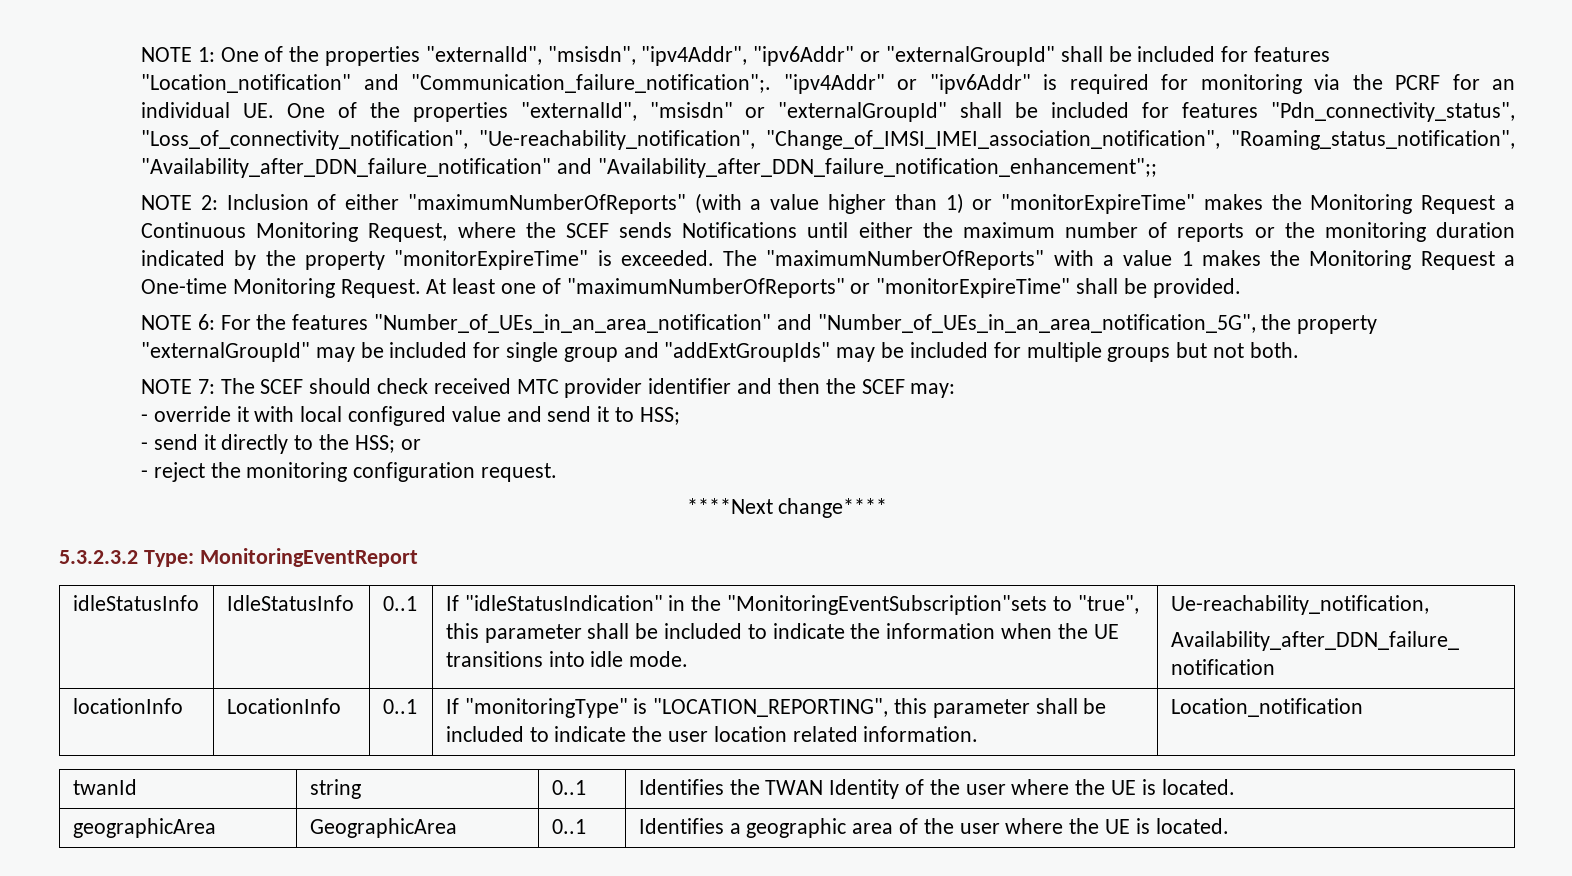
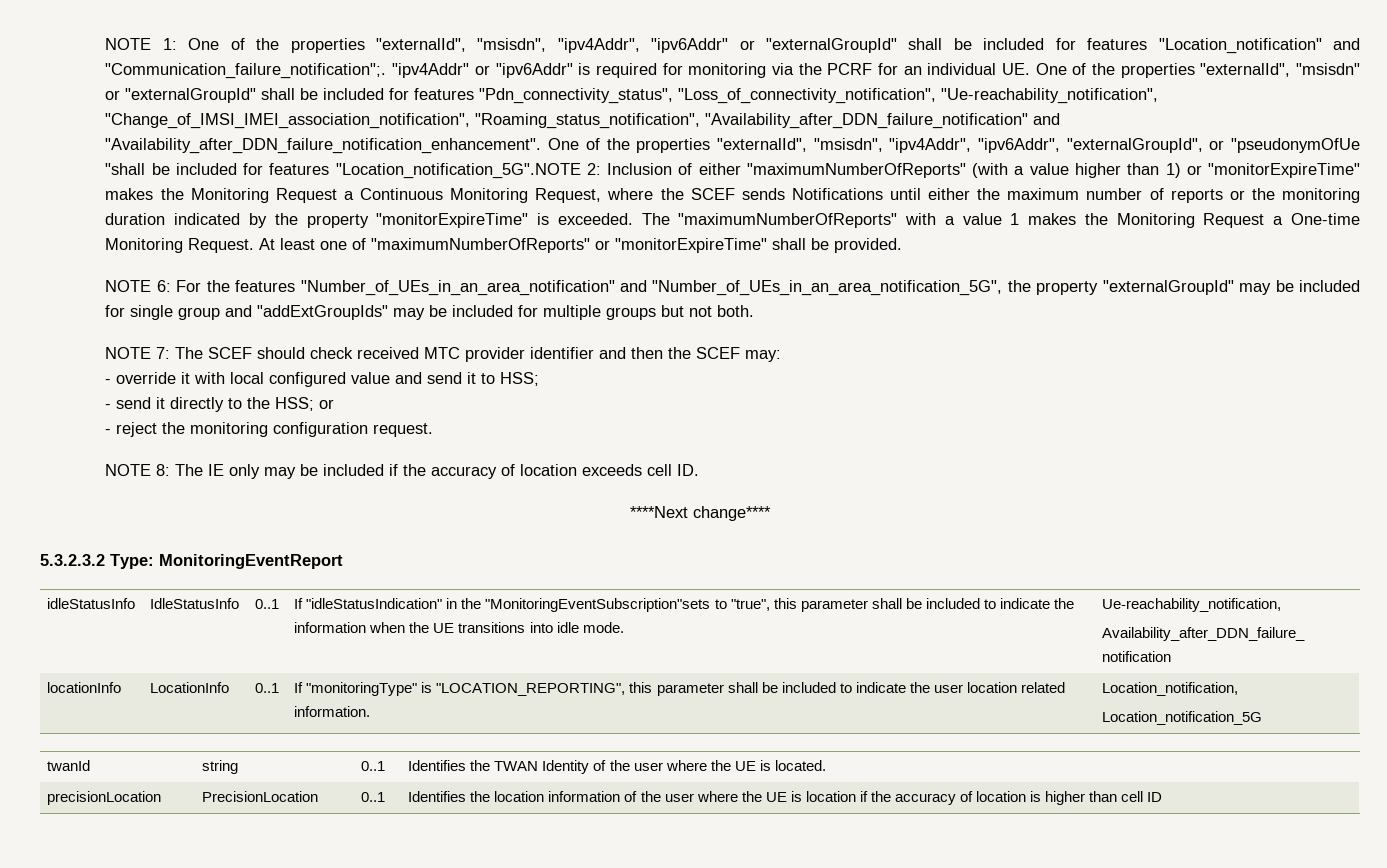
[597,158,1157,178] [141,195,193,210] "Availability_after_DDN_failure_notification_enhancement";; // NOTE -> [105,138,1360,154] [105,163,581,179] "Availability_after_DDN_failure_notification_enhancement". One of the properties "externalId", "msisdn", "ipv4Addr", "ipv6Addr", "externalGroupId", or "pseudonymOfUe "shall be included for features "Location_notification_5G".NOTE
(558, 472) none -> [105,464,700,479] // NOTE 8: The IE only may be included if the accuracy of location exceeds cell ID.
[1170,698,1363,717] Location_notification -> [1102,682,1239,696] [1102,711,1263,725] Location_notification, // Location_notification_5G
[72,818,216,838] [309,818,457,838] [551,819,586,834] [638,818,1229,838] geographicArea | GeographicArea | 0..1 | Identifies a geographic area of the user where the UE is located. -> [47,791,162,805] [202,791,319,802] [361,792,386,802] [408,791,1163,805] precisionLocation | PrecisionLocation | 0..1 | Identifies the location information of the user where the UE is location if the accuracy of location is higher than cell ID

